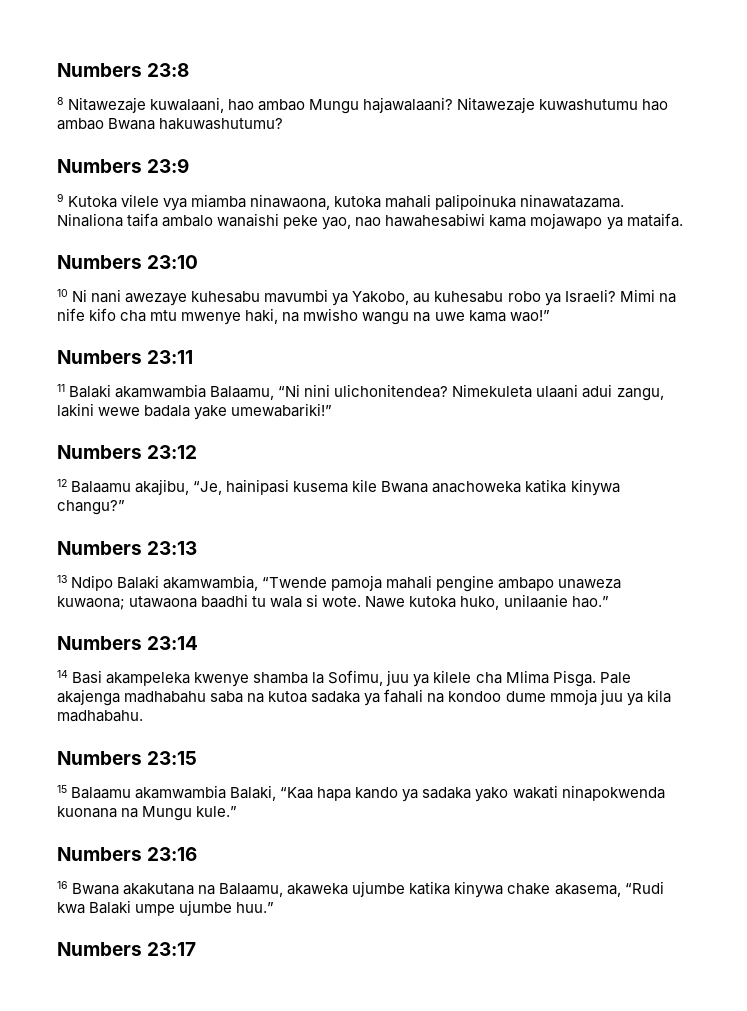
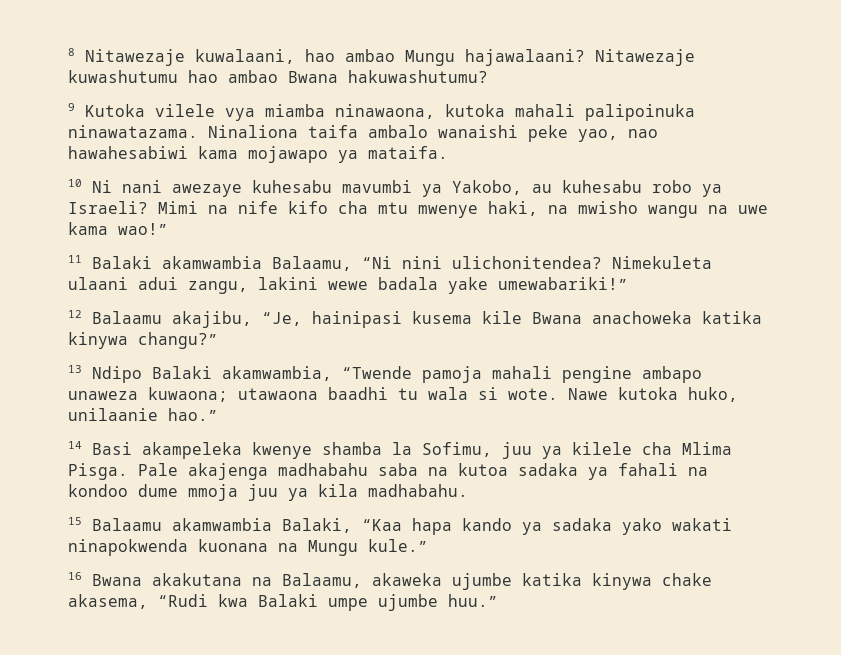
[57,63,190,77] Numbers 23:8 // -> (68, 52) none
[57,158,190,173] // Numbers 23:9 -> (488, 76) none
[57,255,199,269] // Numbers 23:10 -> (448, 152) none
[57,350,194,364] // Numbers 23:11 -> (168, 229) none
[57,445,198,459] // Numbers 23:12 -> (628, 283) none
[57,541,198,555] // Numbers 23:13 -> (218, 340) none
[57,636,199,650] // Numbers 23:14 -> (218, 414) none
[57,751,198,765] // Numbers 23:15 -> (468, 490) none
[57,847,198,861] // Numbers 23:16 -> (428, 545) none
[57,942,197,956] // Numbers 23:17 -> (498, 600) none

